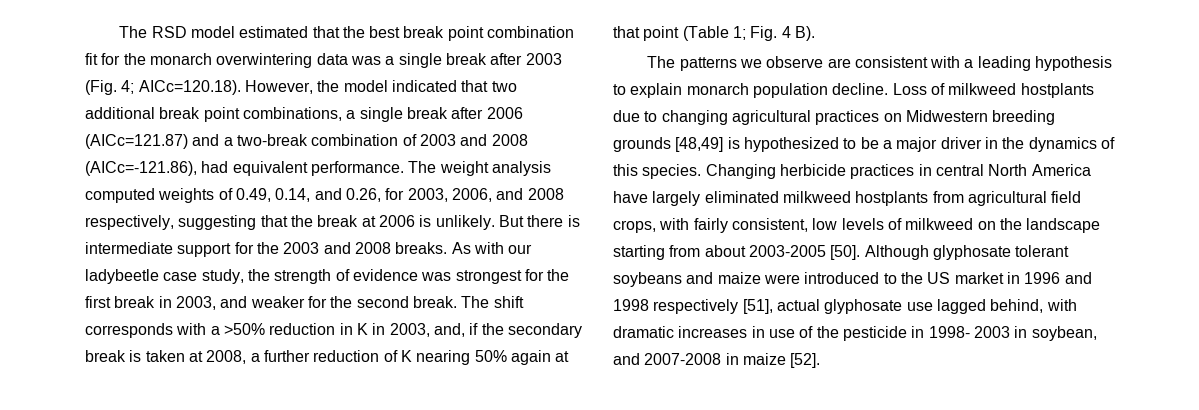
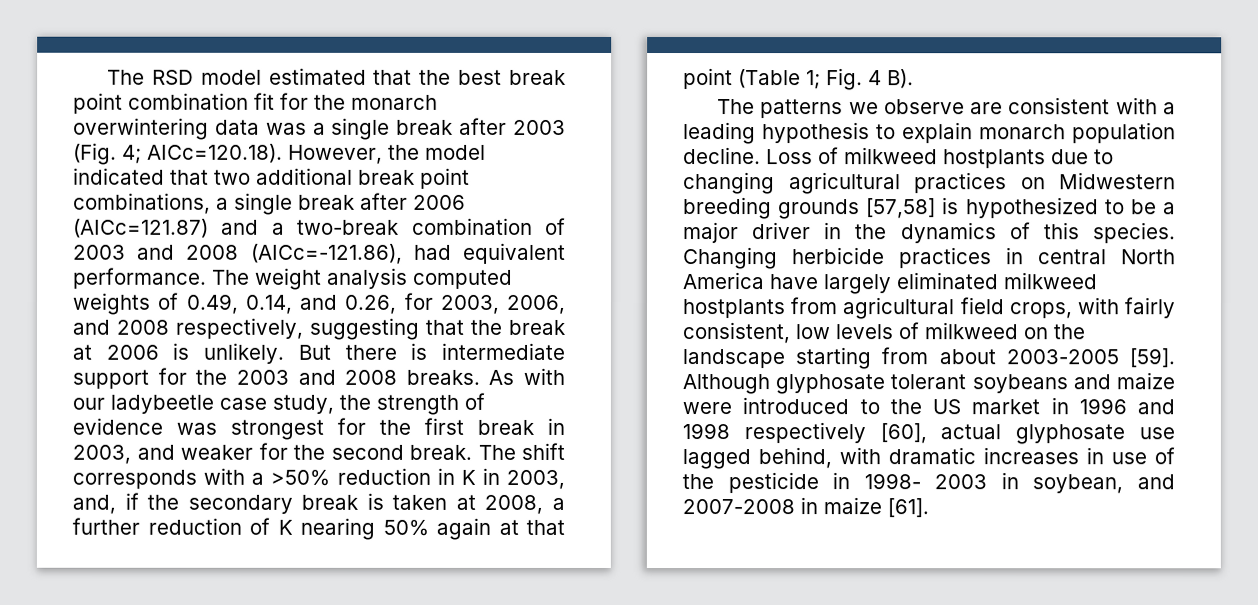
[675,137,724,152] [48,49] -> [866,198,937,219] [57,58]
[830,245,861,260] [50]. -> [1129,348,1175,368] [59].
[742,299,773,314] [51], -> [879,423,927,444] [60],
[790,353,821,368] [52]. -> [887,498,929,518] [61].

